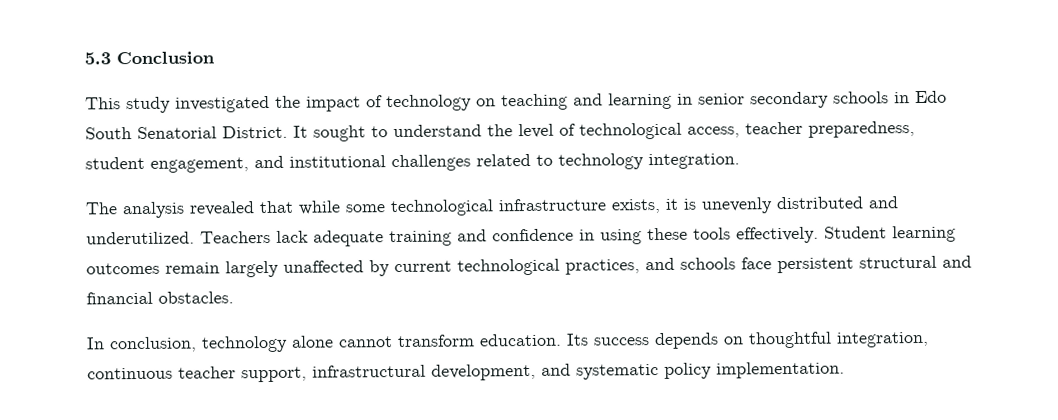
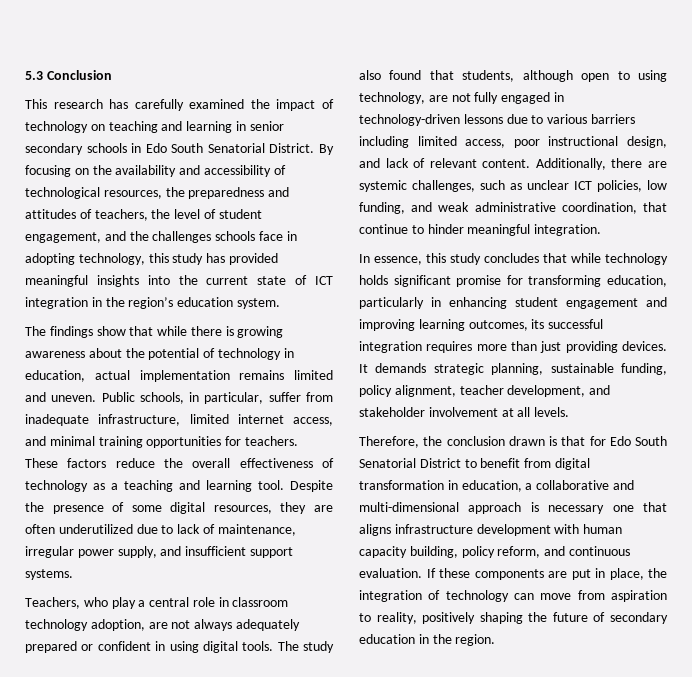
[126,95,270,114] study investigated -> [53,99,245,111] research has carefully examined
[293,121,915,142] [85,153,740,173] [85,196,898,219] [86,225,956,247] [86,255,972,278] [86,291,234,305] [86,331,929,353] [87,361,845,383] It sought to understand the level of technological access, teacher preparedness, student engagement, and institutional challenges related to technology integration. // The analysis revealed that while some technological infrastructure exists, it is unevenly distributed and underutilized. Teachers lack adequate training and confidence in using these tools effectively. Student learning outcomes remain largely unaffected by current technological practices, and schools face persistent structural and financial obstacles. // In conclusion, technology alone cannot transform education. Its success depends on thoughtful integration, continuous teacher support, infrastructural development, and systematic policy implementation. -> [318,144,334,155] [25,165,286,177] [25,187,290,199] [25,209,262,221] [25,231,297,243] [25,253,278,265] [25,275,333,287] [25,297,280,309] [25,326,284,338] [25,348,294,360] [25,370,333,382] [25,392,333,404] [25,414,333,426] [25,436,298,448] [25,458,334,468] [25,480,333,492] [25,502,333,514] [25,524,296,536] [25,546,293,558] [25,569,73,580] [25,597,289,609] [25,619,300,631] [25,641,334,653] [359,70,667,82] [359,92,564,104] [359,114,635,126] [359,136,667,148] [359,158,667,170] [359,180,667,192] [359,202,667,214] [359,224,602,236] [359,253,668,265] [359,275,667,287] [359,297,667,309] [359,319,604,331] [359,341,667,353] [359,363,667,375] [359,385,611,397] [359,407,570,417] [359,436,667,448] [359,458,590,470] [359,480,634,492] [359,502,667,514] [359,524,623,536] [359,546,630,558] [359,568,667,580] [359,590,667,602] [359,612,668,624] [359,634,496,646] By focusing on the availability and accessibility of technological resources, the preparedness and attitudes of teachers, the level of student engagement, and the challenges schools face in adopting technology, this study has provided meaningful insights into the current state of ICT integration in the region’s education system. // The findings show that while there is growing awareness about the potential of technology in education, actual implementation remains limited and uneven. Public schools, in particular, suffer from inadequate infrastructure, limited internet access, and minimal training opportunities for teachers. These factors reduce the overall effectiveness of technology as a teaching and learning tool. Despite the presence of some digital resources, they are often underutilized due to lack of maintenance, irregular power supply, and insufficient support systems. // Teachers, who play a central role in classroom technology adoption, are not always adequately prepared or confident in using digital tools. The study also found that students, although open to using technology, are not fully engaged in technology-driven lessons due to various barriers including limited access, poor instructional design, and lack of relevant content. Additionally, there are systemic challenges, such as unclear ICT policies, low funding, and weak administrative coordination, that continue to hinder meaningful integration. // In essence, this study concludes that while technology holds significant promise for transforming education, particularly in enhancing student engagement and improving learning outcomes, its successful integration requires more than just providing devices. It demands strategic planning, sustainable funding, policy alignment, teacher development, and stakeholder involvement at all levels. // Therefore, the conclusion drawn is that for Edo South Senatorial District to benefit from digital transformation in education, a collaborative and multi-dimensional approach is necessary one that aligns infrastructure development with human capacity building, policy reform, and continuous evaluation. If these components are put in place, the integration of technology can move from aspiration to reality, positively shaping the future of secondary education in the region.

